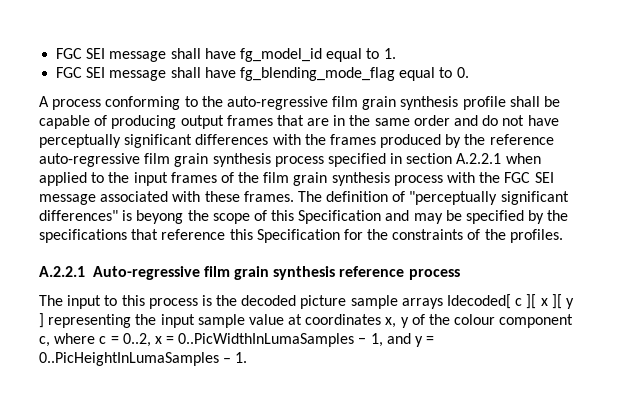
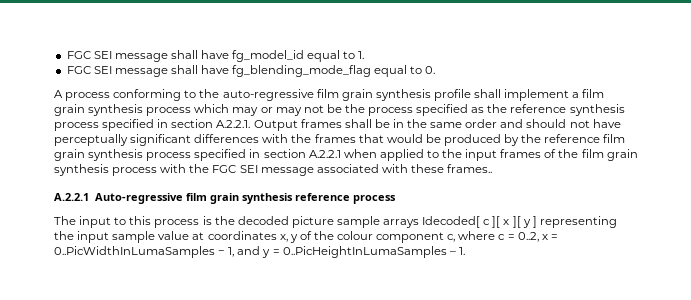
[544,96,561,107] [39,115,330,129] be capable of producing output frames that are -> [504,89,605,101] [54,104,625,116] [54,119,390,131] implement a film grain synthesis process which may or may not be the process specified as the reference synthesis process specified in section A.2.2.1. Output frames shall be
[482,115,499,126] do -> [526,119,567,128] should
(376, 139) none -> [358,134,441,143] that would be
[39,153,140,167] auto-regressive -> (601, 138) none
[243,191,569,205] [39,210,569,224] [39,229,563,243] frames. The definition of "perceptually significant differences" is beyong the scope of this Specification and may be specified by the specifications that reference this Specification for the constraints of the profiles. -> [447,164,493,173] frames..

